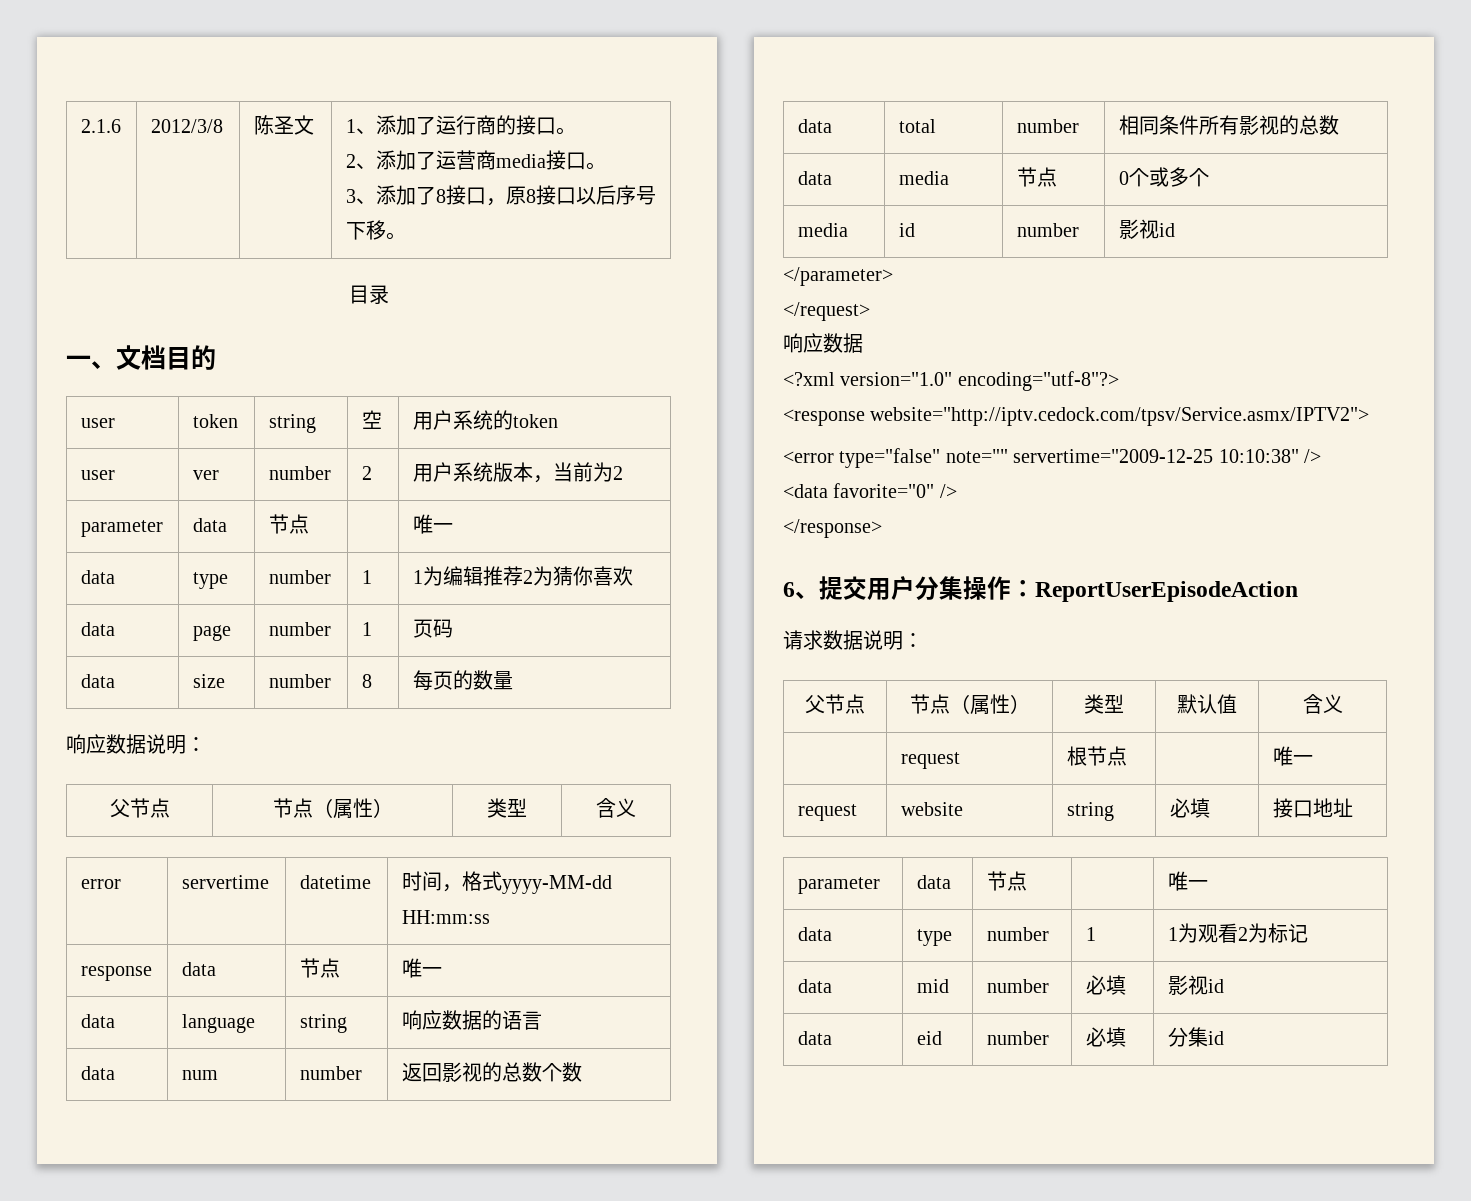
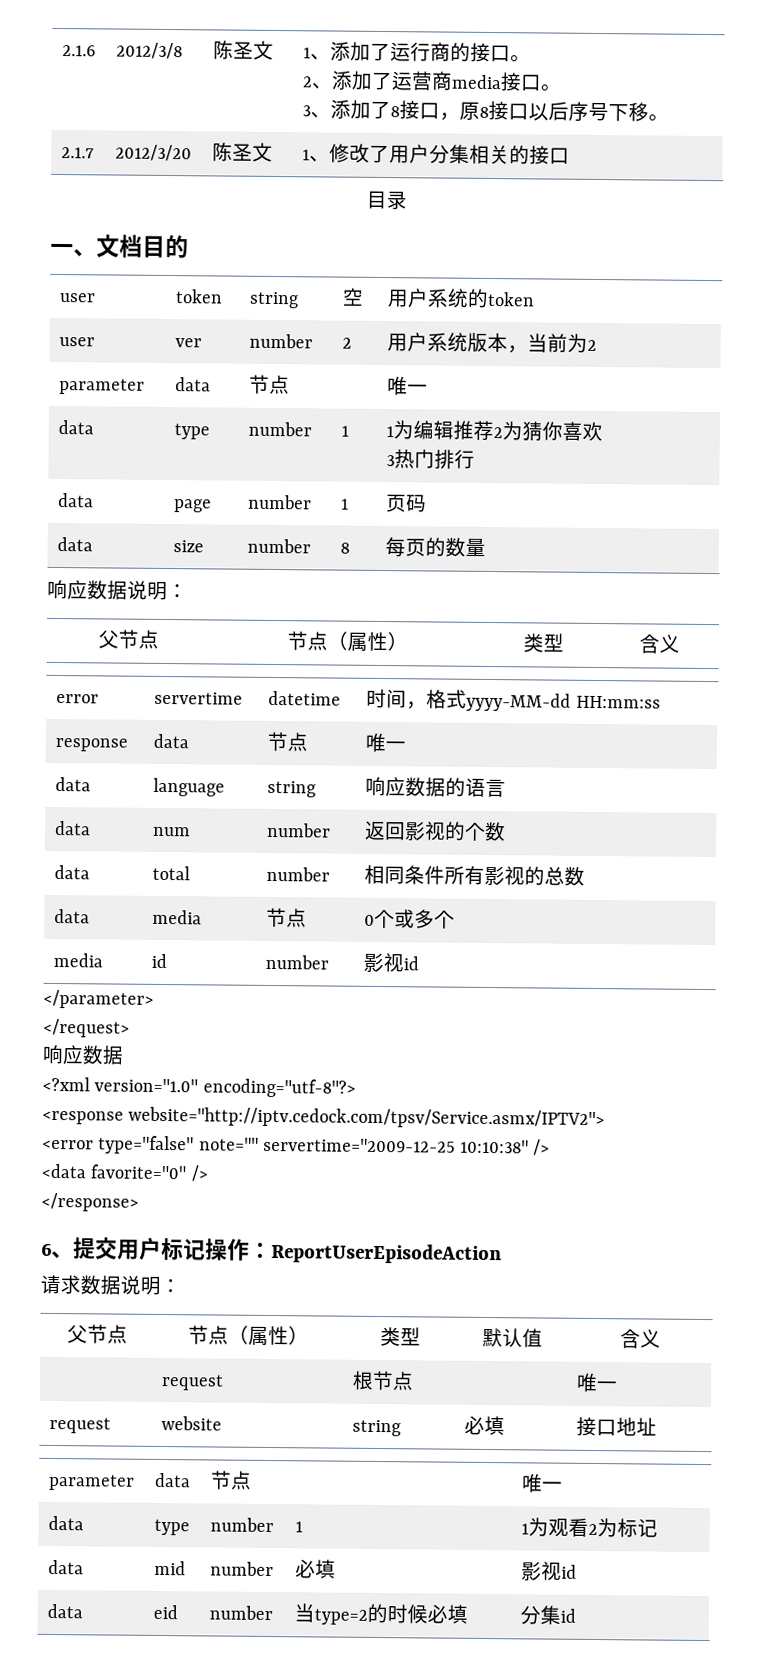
(406, 236) none -> [61,147,95,159] [115,144,193,162] [212,142,274,162] [302,143,571,165] // 2.1.7 | 2012/3/20 | 陈圣文 | 1、修改了用户分集相关的接口
(633, 576) none -> [386,449,476,470] // 3热门排行
[501,1062,542,1082] 总数 -> (467, 831) none
[915,576,963,600] 分集 -> [161,1237,206,1261] 标记
(1049, 1038) none -> [294,1603,429,1625] 当type=2的时候

